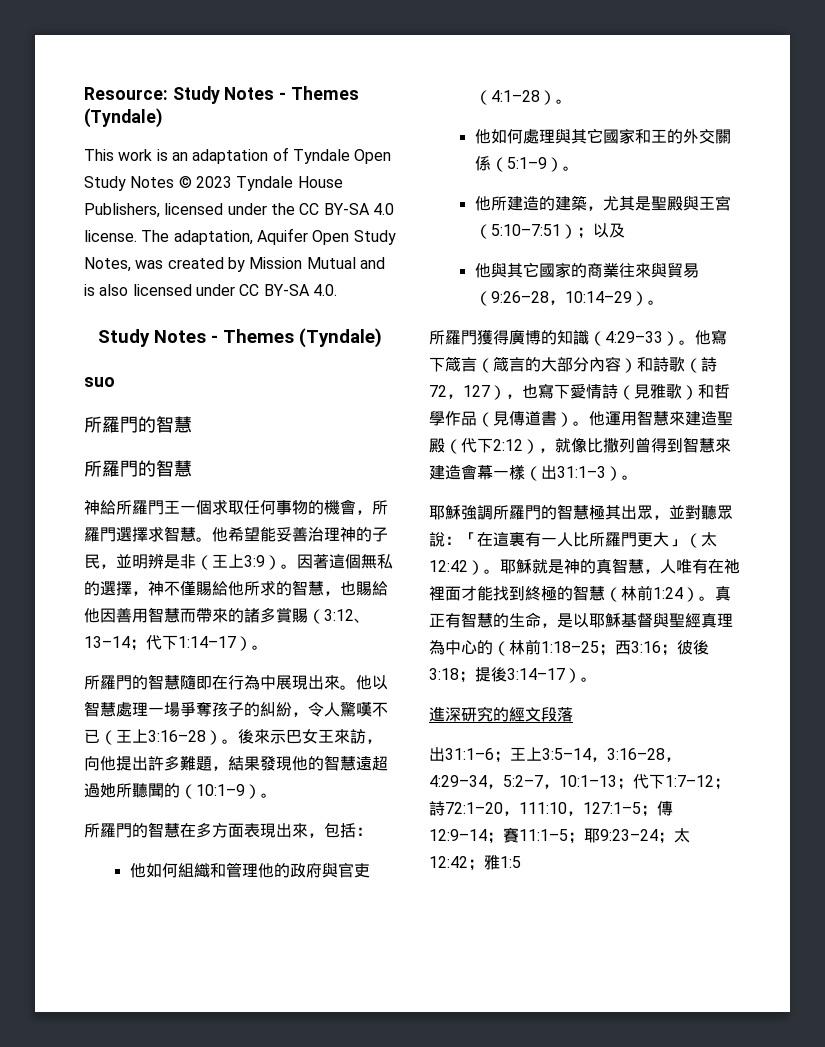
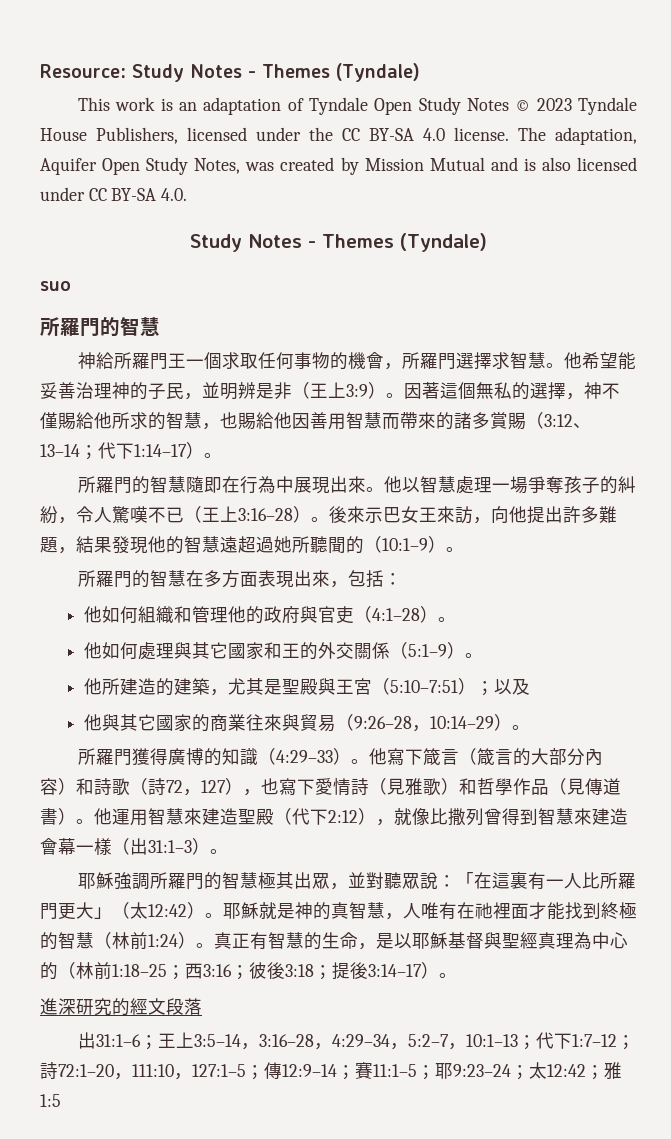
[84,460,192,477] // 所羅門的智慧 -> (160, 326) none

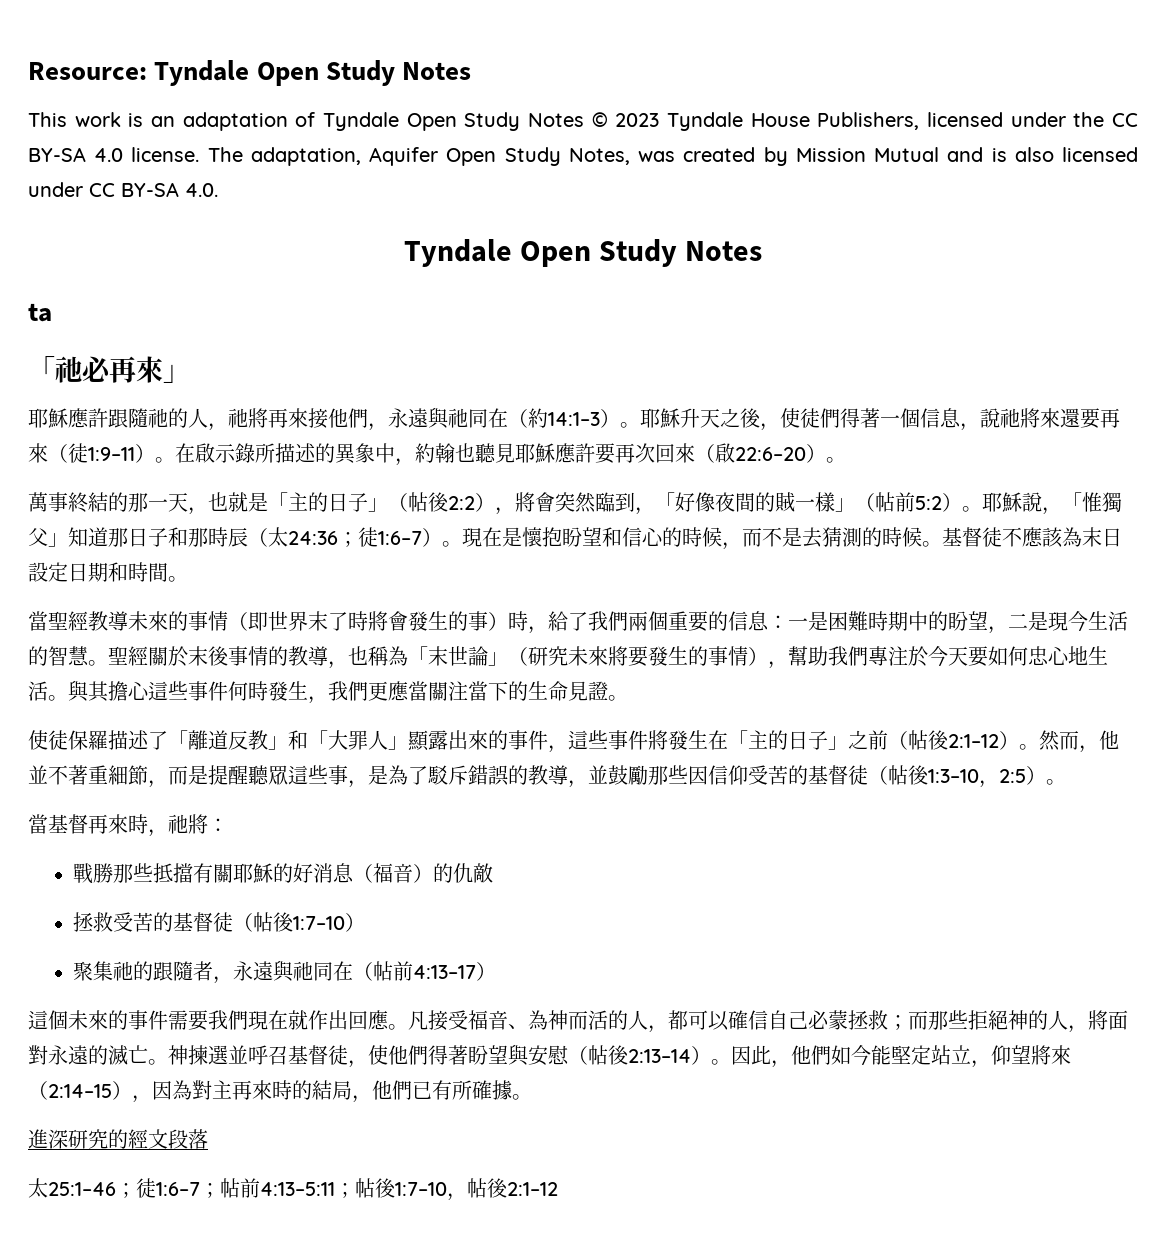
[132,63,420,82] Study Notes - Themes (Tyndale) -> [154,60,472,86] Tyndale Open Study Notes
[190,233,488,252] [40,281,71,291] [40,317,160,337] [78,352,637,370] [40,382,620,400] [40,412,591,430] [40,442,222,460] [78,476,637,494] [40,506,617,524] [40,536,464,554] [78,570,403,588] [83,606,456,624] [83,642,483,660] [83,678,530,696] [83,714,530,732] [78,748,604,766] [40,778,621,796] [40,808,628,826] [40,838,228,855] [78,872,637,890] [40,902,637,920] [40,932,628,950] [40,962,439,980] Study Notes - Themes (Tyndale) // suo // 所羅門的智慧 // 神給所羅門王一個求取任何事物的機會，所羅門選擇求智慧。他希望能妥善治理神的子民，並明辨是非（王上3:9）。因著這個無私的選擇，神不僅賜給他所求的智慧，也賜給他因善用智慧而帶來的諸多賞賜（3:12、13–14；代下1:14–17）。 // 所羅門的智慧隨即在行為中展現出來。他以智慧處理一場爭奪孩子的糾紛，令人驚嘆不已（王上3:16–28）。後來示巴女王來訪，向他提出許多難題，結果發現他的智慧遠超過她所聽聞的（10:1–9）。 // 所羅門的智慧在多方面表現出來，包括： // 他如何組織和管理他的政府與官吏（4:1–28）。 // 他如何處理與其它國家和王的外交關係（5:1–9）。 // 他所建造的建築，尤其是聖殿與王宮（5:10–7:51）；以及 // 他與其它國家的商業往來與貿易（9:26–28，10:14–29）。 // 所羅門獲得廣博的知識（4:29–33）。他寫下箴言（箴言的大部分內容）和詩歌（詩72，127），也寫下愛情詩（見雅歌）和哲學作品（見傳道書）。他運用智慧來建造聖殿（代下2:12），就像比撒列曾得到智慧來建造會幕一樣（出31:1–3）。 // 耶穌強調所羅門的智慧極其出眾，並對聽眾說：「在這裏有一人比所羅門更大」（太12:42）。耶穌就是神的真智慧，人唯有在祂裡面才能找到終極的智慧（林前1:24）。真正有智慧的生命，是以耶穌基督與聖經真理為中心的（林前1:18–25；西3:16；彼後3:18；提後3:14–17） -> [403,239,763,267] [28,303,52,322] [28,356,190,383] [28,407,1120,431] [28,443,846,466] [28,492,1122,515] [28,527,1122,550] [28,562,188,582] [28,611,1128,634] [28,646,1108,669] [28,680,628,704] [28,730,1119,753] [28,765,1066,788] [28,814,228,837] [73,863,494,884] [73,912,366,932] [73,960,497,984] [28,1010,1128,1033] [28,1044,1071,1068] [28,1080,512,1103] Tyndale Open Study Notes // ta // 「祂必再來」 // 耶穌應許跟隨祂的人，祂將再來接他們，永遠與祂同在（約14:1–3）。耶穌升天之後，使徒們得著一個信息，說祂將來還要再來（徒1:9–11）。在啟示錄所描述的異象中，約翰也聽見耶穌應許要再次回來（啟22:6–20）。 // 萬事終結的那一天，也就是「主的日子」（帖後2:2），將會突然臨到，「好像夜間的賊一樣」（帖前5:2）。耶穌說，「惟獨父」知道那日子和那時辰（太24:36；徒1:6–7）。現在是懷抱盼望和信心的時候，而不是去猜測的時候。基督徒不應該為末日設定日期和時間。 // 當聖經教導未來的事情（即世界末了時將會發生的事）時，給了我們兩個重要的信息：一是困難時期中的盼望，二是現今生活的智慧。聖經關於末後事情的教導，也稱為「末世論」（研究未來將要發生的事情），幫助我們專注於今天要如何忠心地生活。與其擔心這些事件何時發生，我們更應當關注當下的生命見證。 // 使徒保羅描述了「離道反教」和「大罪人」顯露出來的事件，這些事件將發生在「主的日子」之前（帖後2:1–12）。然而，他並不著重細節，而是提醒聽眾這些事，是為了駁斥錯誤的教導，並鼓勵那些因信仰受苦的基督徒（帖後1:3–10，2:5）。 // 當基督再來時，祂將： // 戰勝那些抵擋有關耶穌的好消息（福音）的仇敵 // 拯救受苦的基督徒（帖後1:7–10） // 聚集祂的跟隨者，永遠與祂同在（帖前4:13–17） // 這個未來的事件需要我們現在就作出回應。凡接受福音、為神而活的人，都可以確信自己必蒙拯救；而那些拒絕神的人，將面對永遠的滅亡。神揀選並呼召基督徒，使他們得著盼望與安慰（帖後2:13–14）。因此，他們如今能堅定站立，仰望將來（2:14–15），因為對主再來時的結局，他們已有所確據
[78,1032,636,1050] [40,1062,622,1080] [40,1094,61,1107] 出31:1–6；王上3:5–14，3:16–28，4:29–34，5:2–7，10:1–13；代下1:7–12；詩72:1–20，111:10，127:1–5；傳12:9–14；賽11:1–5；耶9:23–24；太12:42；雅1:5 -> [28,1178,558,1201] 太25:1–46；徒1:6–7；帖前4:13–5:11；帖後1:7–10，帖後2:1–12

